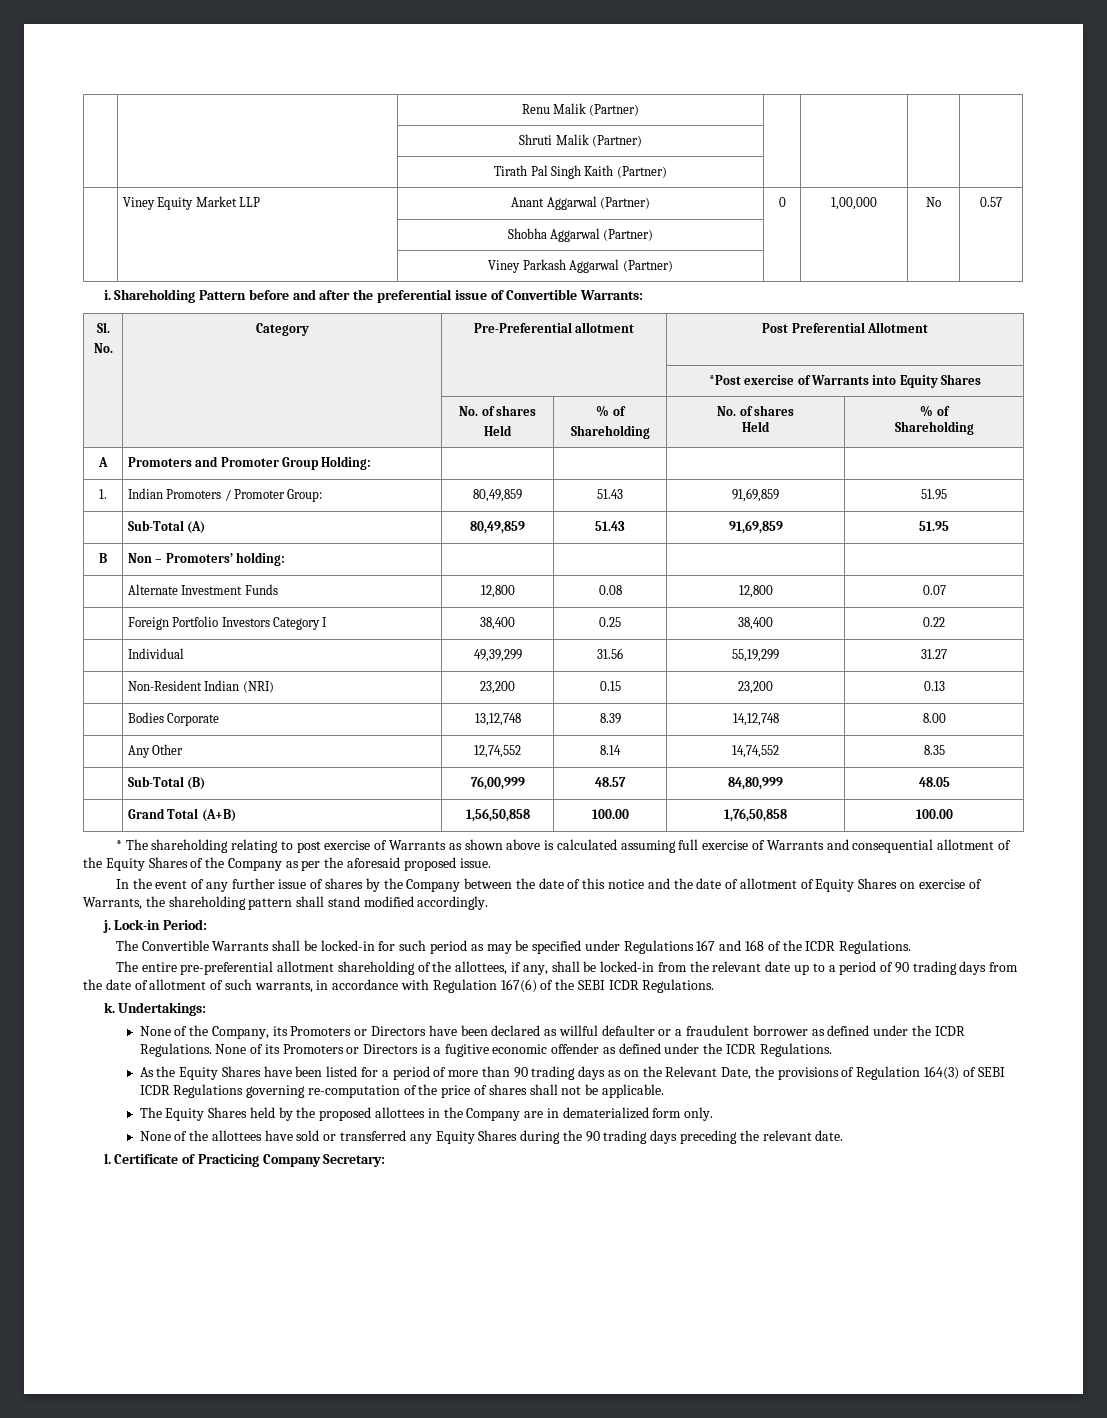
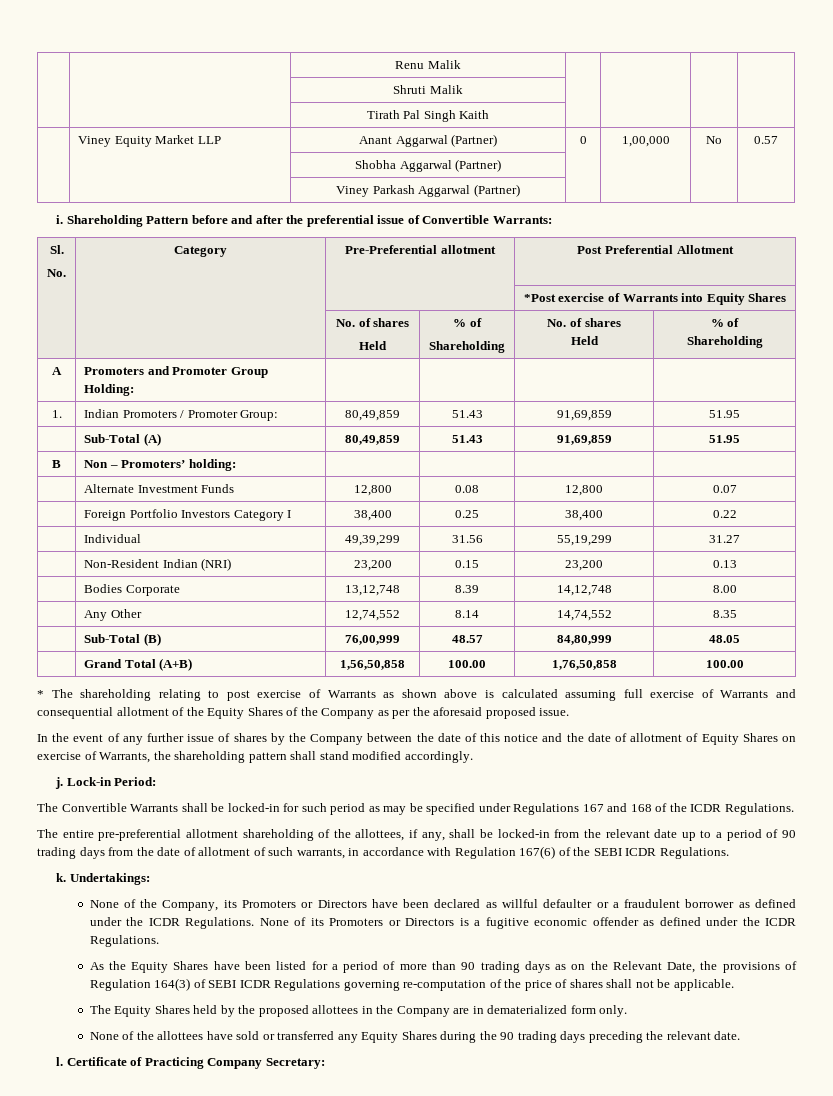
[589,104,640,116] (Partner) -> (461, 64) none
[591,135,642,147] (Partner) -> (463, 89) none
[616,166,667,178] (Partner) -> (490, 114) none

